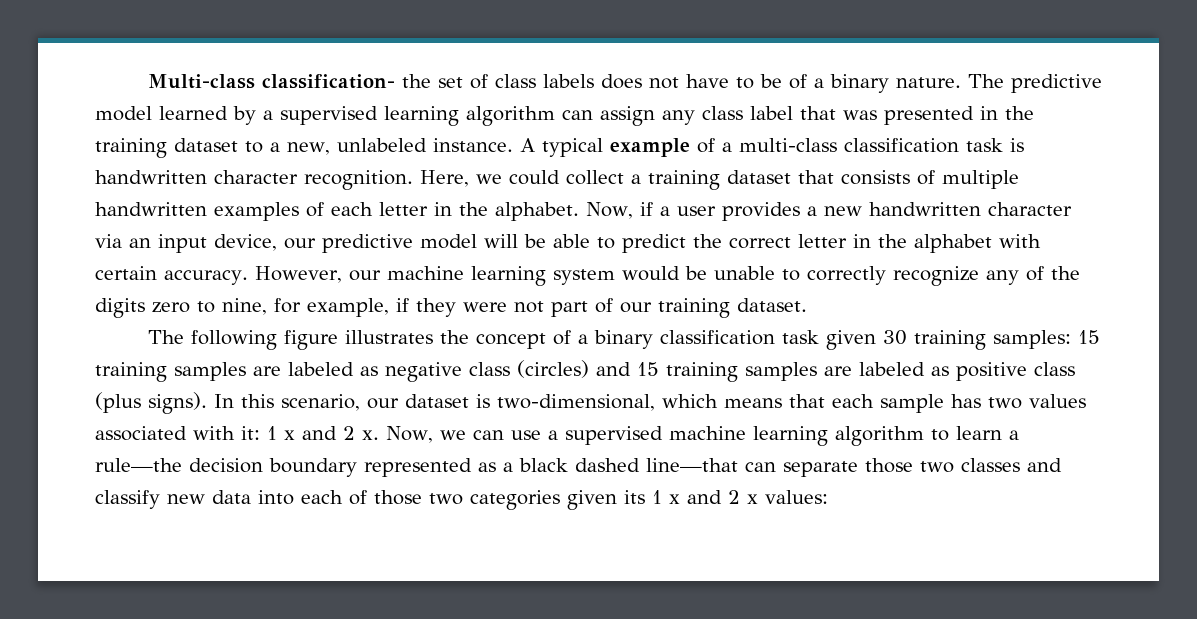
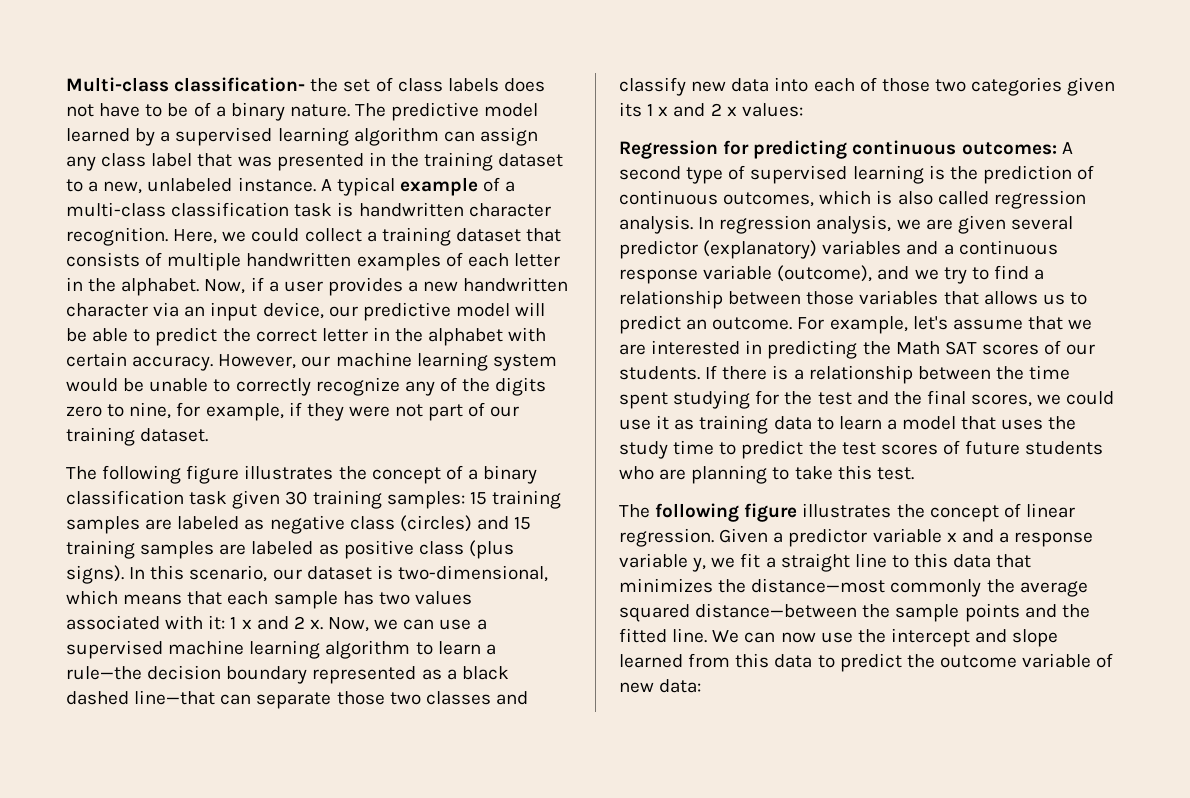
(828, 497) none -> [619,140,1073,159] [619,165,1095,184] [619,190,1086,209] [619,215,1073,234] [619,240,1058,259] [619,265,1045,284] [619,290,1087,309] [619,315,1093,334] [619,340,1096,359] [619,365,1071,384] [619,390,1115,409] [619,415,1077,434] [619,440,1104,459] [619,465,914,484] [619,503,1075,522] [619,528,1094,547] [619,553,1032,572] [619,578,1088,597] [619,603,1090,622] [619,628,1059,647] [619,653,1114,672] [619,679,702,693] // Regression for predicting continuous outcomes: A second type of supervised learning is the prediction of continuous outcomes, which is also called regression analysis. In regression analysis, we are given several predictor (explanatory) variables and a continuous response variable (outcome), and we try to find a relationship between those variables that allows us to predict an outcome. For example, let's assume that we are interested in predicting the Math SAT scores of our students. If there is a relationship between the time spent studying for the test and the final scores, we could use it as training data to learn a model that uses the study time to predict the test scores of future students who are planning to take this test. // The following figure illustrates the concept of linear regression. Given a predictor variable x and a response variable y, we fit a straight line to this data that minimizes the distance—most commonly the average squared distance—between the sample points and the fitted line. We can now use the intercept and slope learned from this data to predict the outcome variable of new data:

